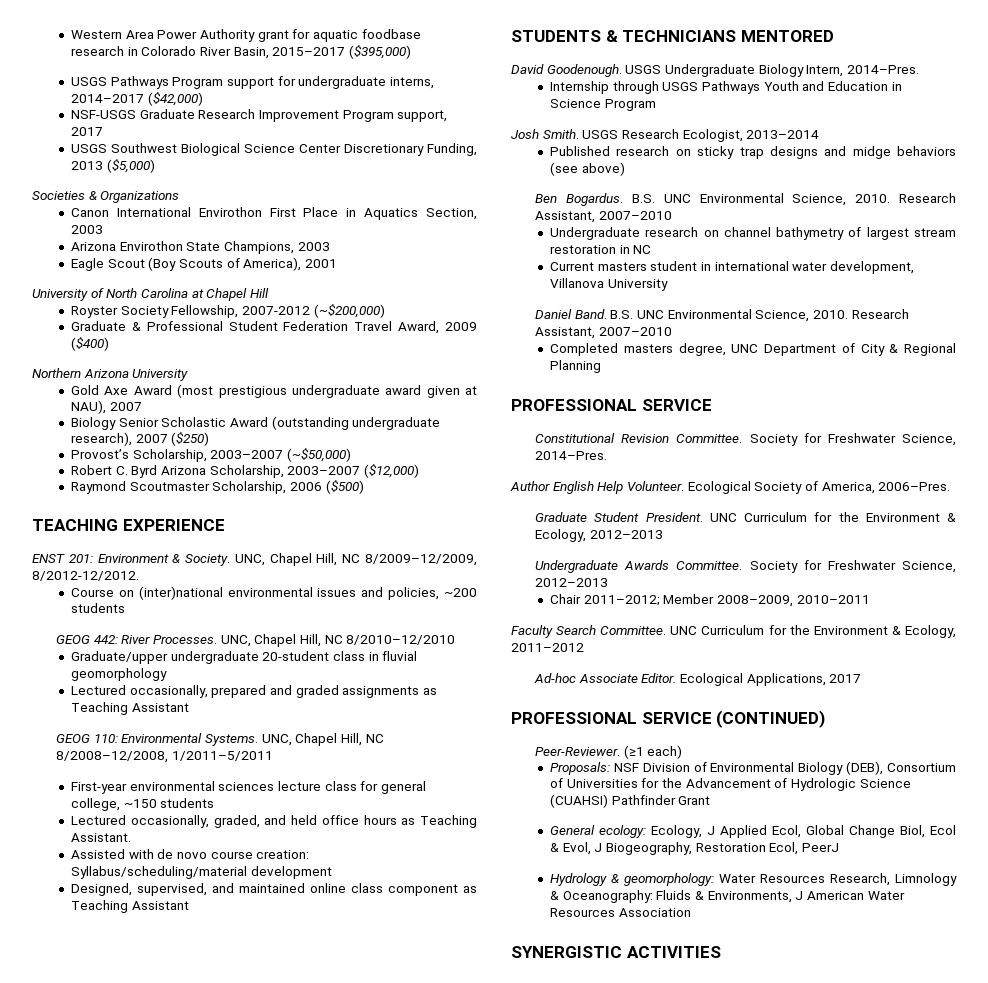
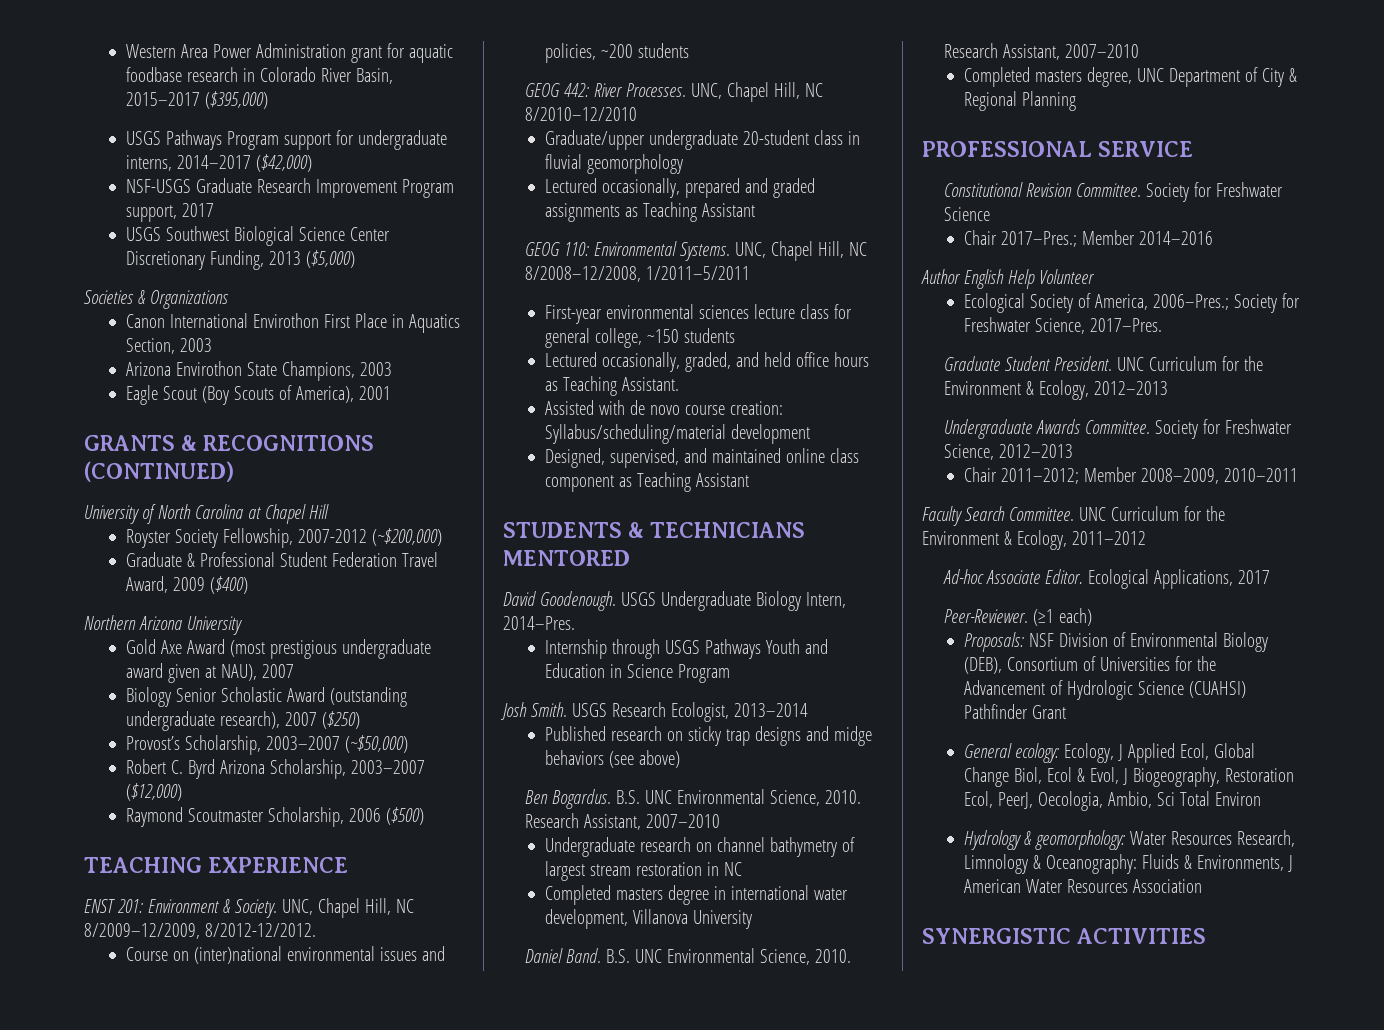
[199,29,255,42] Authority -> [256,43,347,58] Administration
(337, 263) none -> [84,435,374,451] [84,461,234,482] // GRANTS & RECOGNITIONS (CONTINUED)
[549,261,698,271] Current masters student -> [545,885,710,905] Completed masters degree
[902,434,956,446] [535,451,608,460] Science, 2014–Pres. -> [943,207,990,221] [964,230,1214,247] Science // Chair 2017–Pres.; Member 2014–2016
[626,481,684,491] Volunteer. -> [1038,269,1095,284] Volunteer //
[878,482,951,491] 2006–Pres. -> [1153,293,1301,313] [964,317,1163,334] 2006–Pres.; Society for Freshwater Science, 2017–Pres.
[511,710,826,728] // PROFESSIONAL SERVICE (CONTINUED) -> (1270, 577) none
[801,843,839,852] PeerJ -> [998,791,1262,811] PeerJ, Oecologia, Ambio, Sci Total Environ

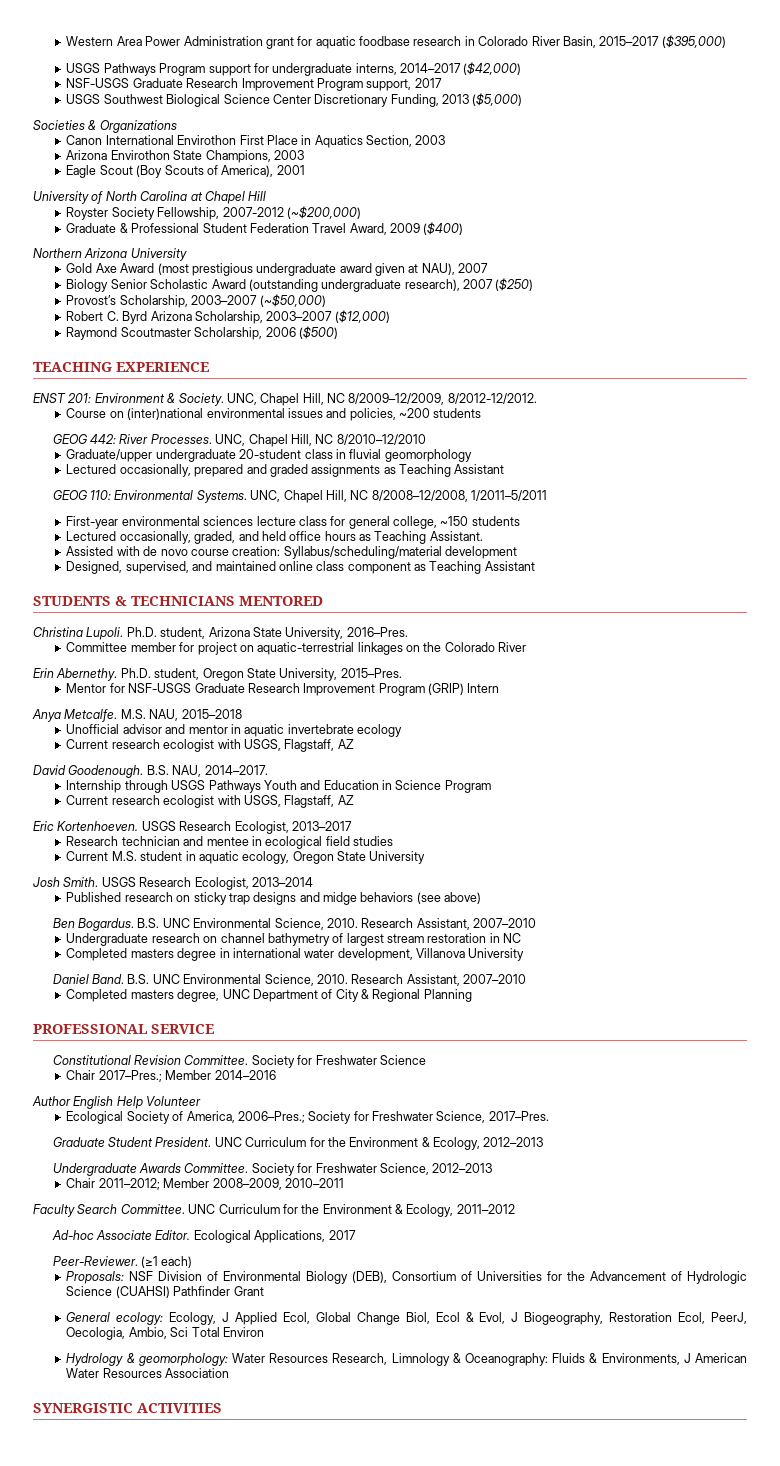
[84,435,374,451] [84,461,234,482] // GRANTS & RECOGNITIONS (CONTINUED) -> (305, 170) none
[503,591,846,611] [503,616,575,630] David Goodenough. USGS Undergraduate Biology Intern, 2014–Pres. -> [33,627,408,640] [66,642,527,655] [33,668,402,681] [66,683,500,696] [32,709,242,722] [66,724,402,737] [66,739,354,752] [33,765,268,778] Christina Lupoli. Ph.D. student, Arizona State University, 2016–Pres. // Committee member for project on aquatic-terrestrial linkages on the Colorado River // Erin Abernethy. Ph.D. student, Oregon State University, 2015–Pres. // Mentor for NSF-USGS Graduate Research Improvement Program (GRIP) Intern // Anya Metcalfe. M.S. NAU, 2015–2018 // Unofficial advisor and mentor in aquatic invertebrate ecology // Current research ecologist with USGS, Flagstaff, AZ // David Goodenough. B.S. NAU, 2014–2017.
(731, 673) none -> [66,795,354,808] [33,821,352,834] [66,836,393,849] [66,851,426,864] // Current research ecologist with USGS, Flagstaff, AZ // Eric Kortenhoeven. USGS Research Ecologist, 2013–2017 // Research technician and mentee in ecological field studies // Current M.S. student in aquatic ecology, Oregon State University

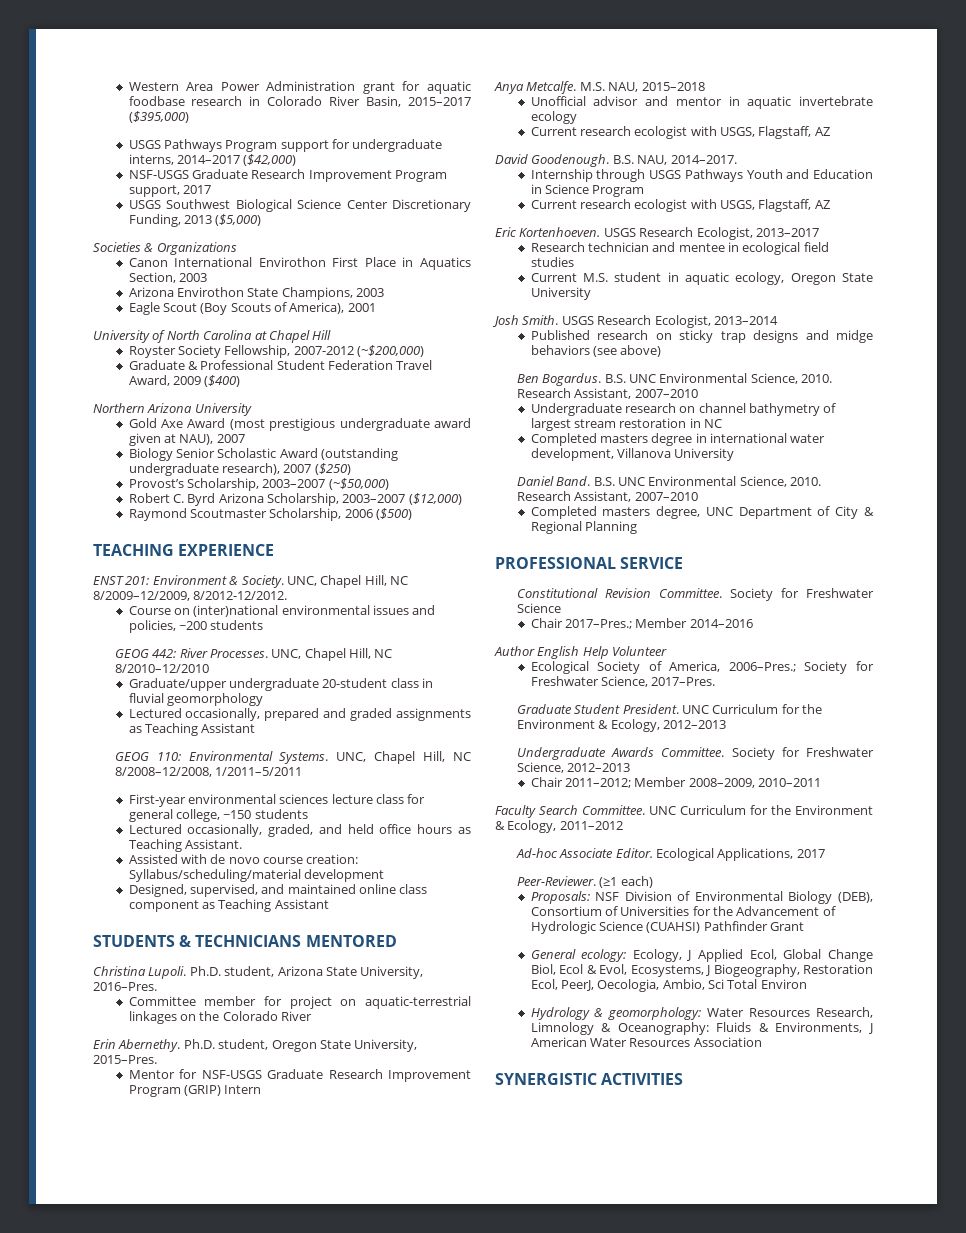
(506, 1318) none -> [630,965,704,977] Ecosystems,

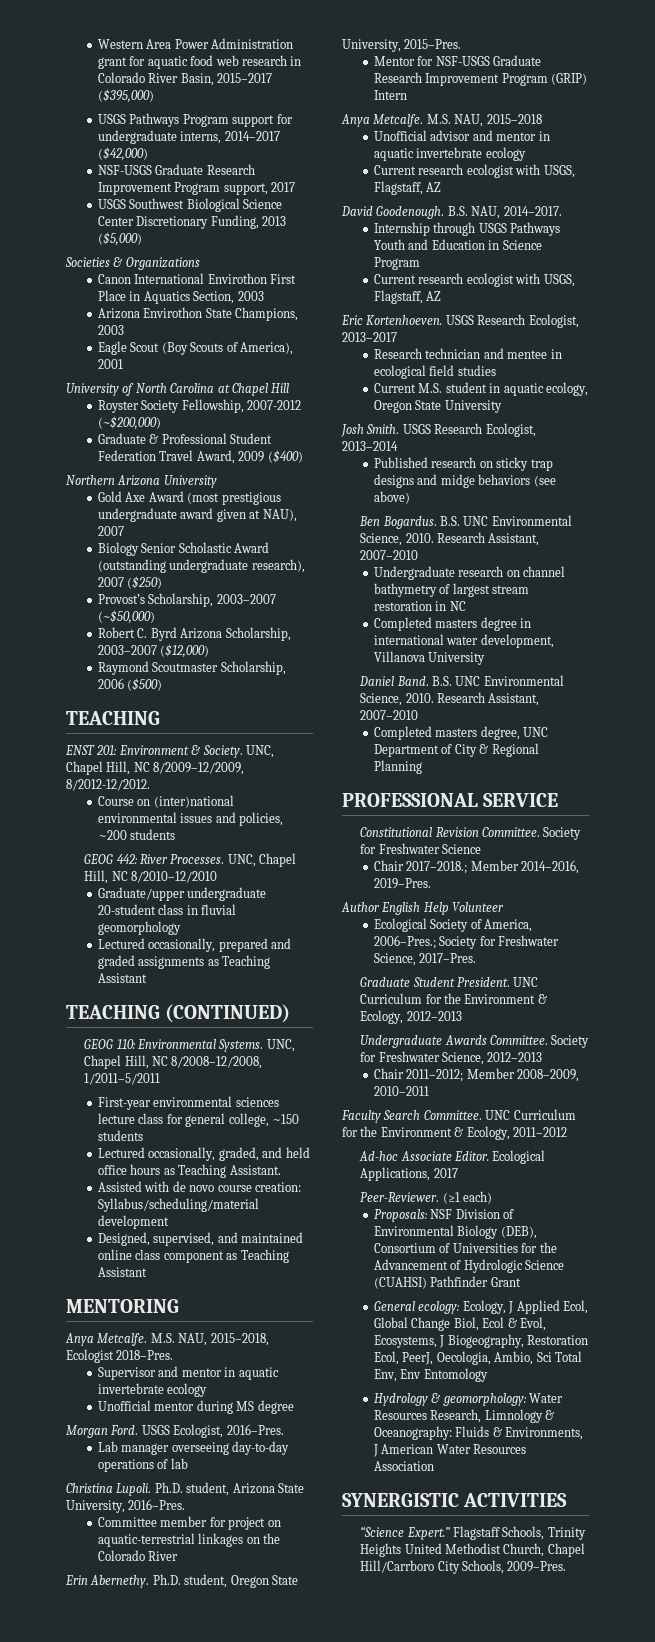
[128,96,185,106] foodbase -> [190,55,239,66] food web
[178,544,275,556] EXPERIENCE -> (160, 718) none
(256, 728) none -> [66,1004,291,1023] // TEACHING (CONTINUED)
[93,935,397,947] STUDENTS & TECHNICIANS MENTORED -> [66,1299,179,1313] [65,1333,269,1346] [66,1349,174,1363] [98,1366,279,1380] [98,1383,208,1397] [98,1400,294,1414] [66,1424,284,1438] [98,1441,290,1455] [98,1458,188,1472] MENTORING // Anya Metcalfe. M.S. NAU, 2015–2018, Ecologist 2018–Pres. // Supervisor and mentor in aquatic invertebrate ecology // Unofficial mentor during MS degree // Morgan Ford. USGS Ecologist, 2016–Pres. // Lab manager overseeing day-to-day operations of lab
[564,618,753,629] 2017–Pres.; Member 2014–2016 -> [406,860,580,874] [374,878,432,889] 2017–2018.; Member 2014–2016, 2019–Pres.
[760,979,807,989] Environ -> [374,1368,488,1382] Env, Env Entomology
(684, 1079) none -> [360,1526,586,1540] [360,1543,585,1557] [360,1560,567,1574] // “Science Expert.” Flagstaff Schools, Trinity Heights United Methodist Church, Chapel Hill/Carrboro City Schools, 2009–Pres.

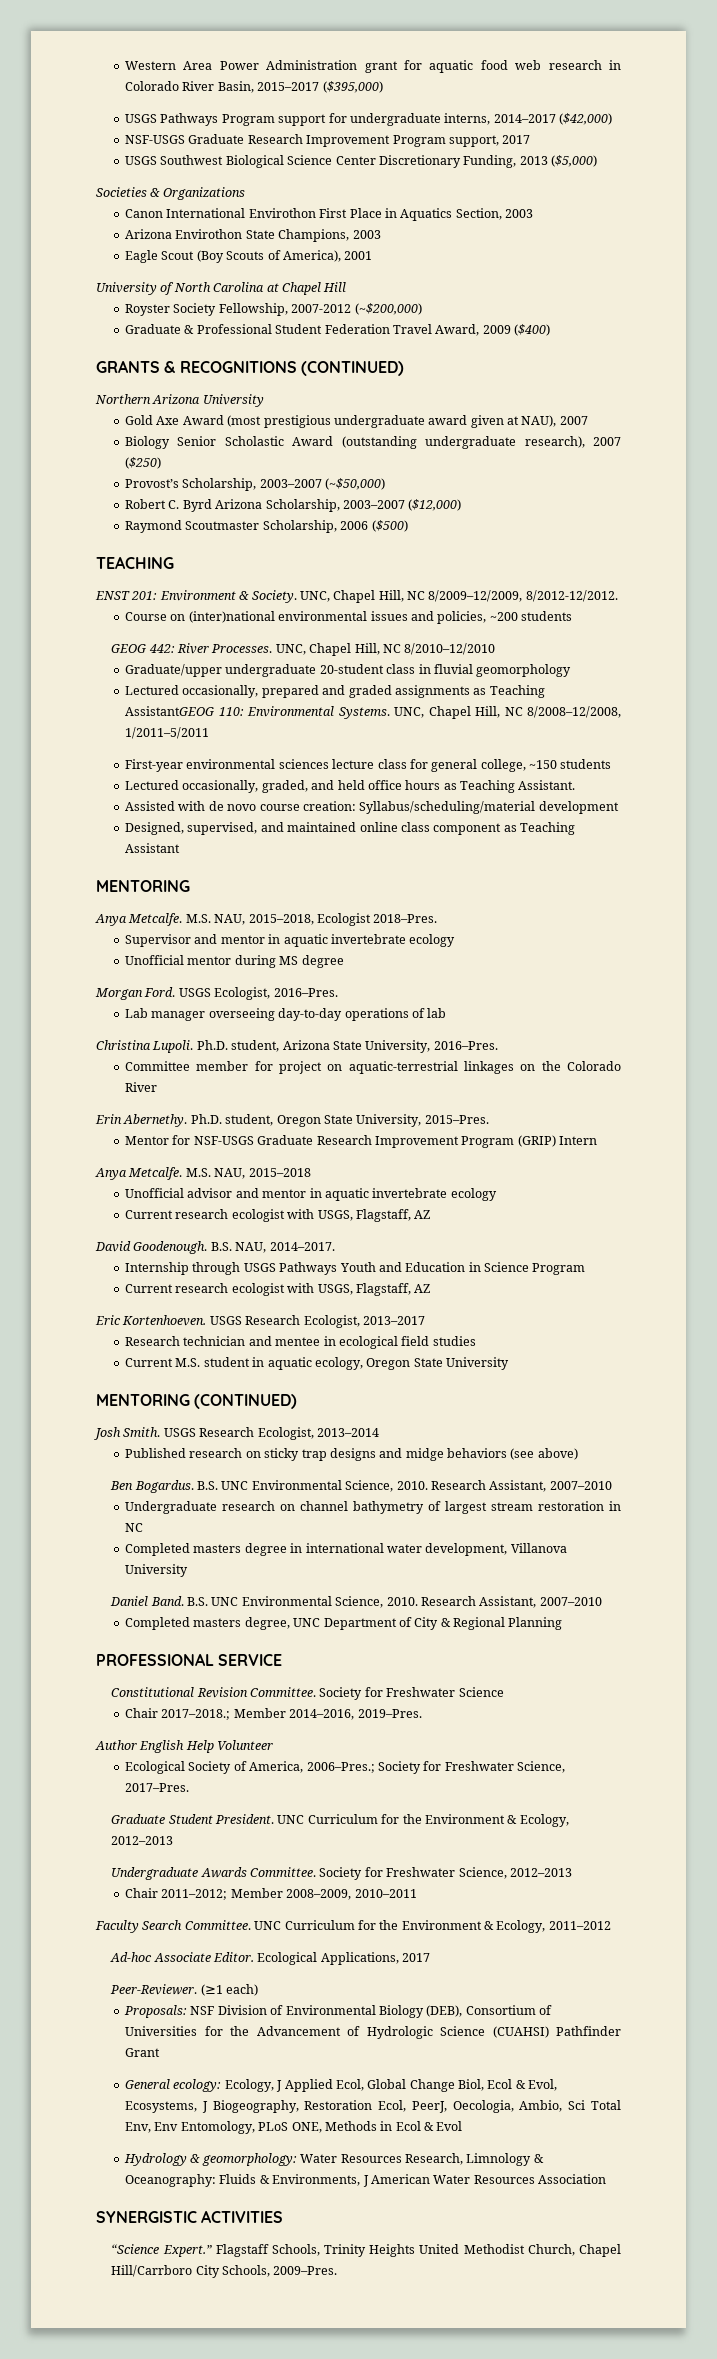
(303, 456) none -> [96,360,404,376] // GRANTS & RECOGNITIONS (CONTINUED)
[98,973,148,983] [66,1004,291,1023] [84,1039,114,1049] Assistant // TEACHING (CONTINUED) // GEOG -> [125,706,215,716] AssistantGEOG
(502, 406) none -> [96,1394,298,1409] // MENTORING (CONTINUED)
[423,1368,488,1382] Entomology -> [180,2121,463,2134] Entomology, PLoS ONE, Methods in Ecol & Evol

